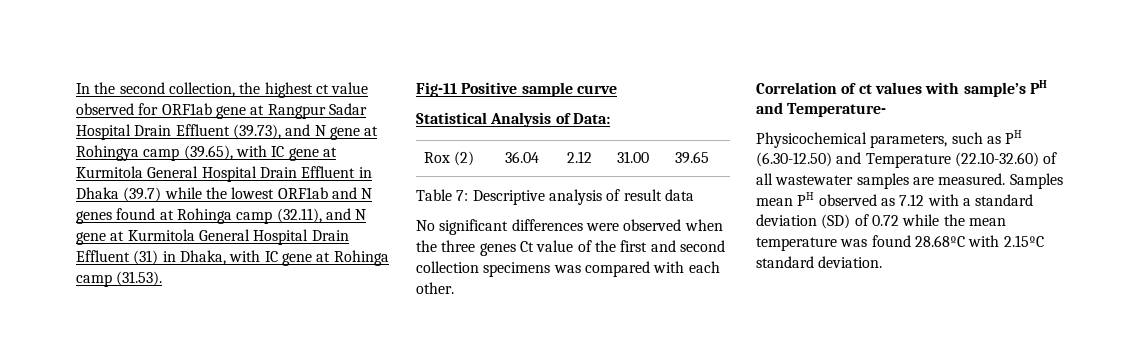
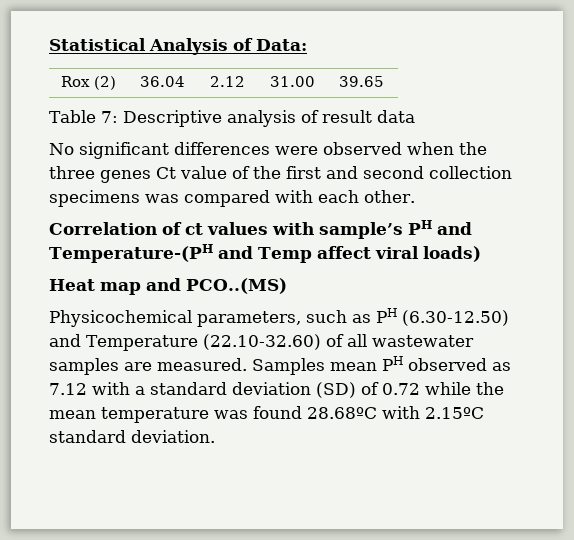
[76,82,369,98] [76,103,367,119] [76,124,379,140] [76,145,337,161] [76,166,372,182] [76,187,373,202] [76,208,367,224] [76,229,349,245] [76,250,389,266] [76,271,163,287] [416,82,617,97] In the second collection, the highest ct value observed for ORF1ab gene at Rangpur Sadar Hospital Drain Effluent (39.73), and N gene at Rohingya camp (39.65), with IC gene at Kurmitola General Hospital Drain Effluent in Dhaka (39.7) while the lowest ORF1ab and N genes found at Rohinga camp (32.11), and N gene at Kurmitola General Hospital Drain Effluent (31) in Dhaka, with IC gene at Rohinga camp (31.53). // Fig-11 Positive sample curve // -> (49, 44) none
[787,103,887,117] Temperature- -> [49,244,481,263] [49,278,287,295] Temperature-(PH and Temp affect viral loads) // Heat map and PCO..(MS)

